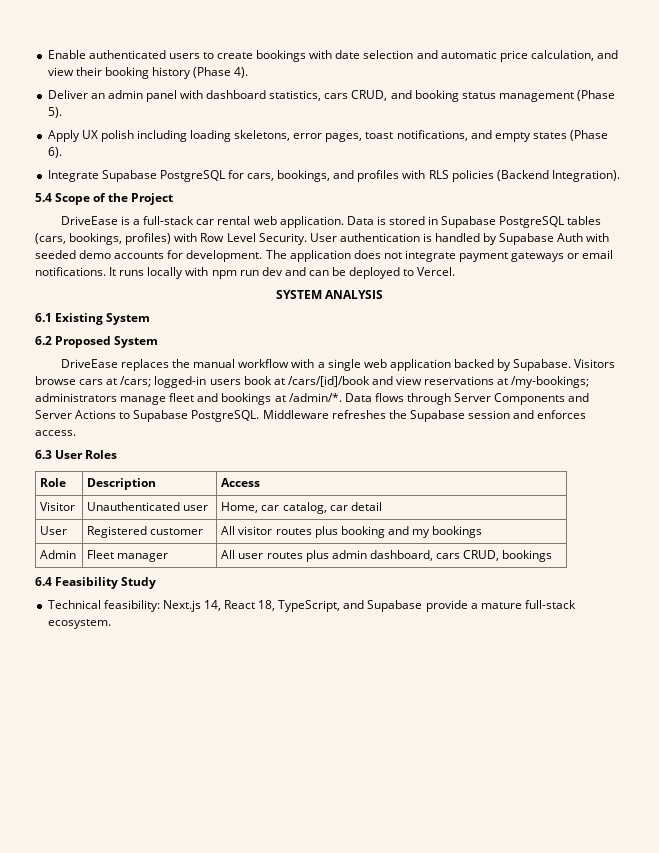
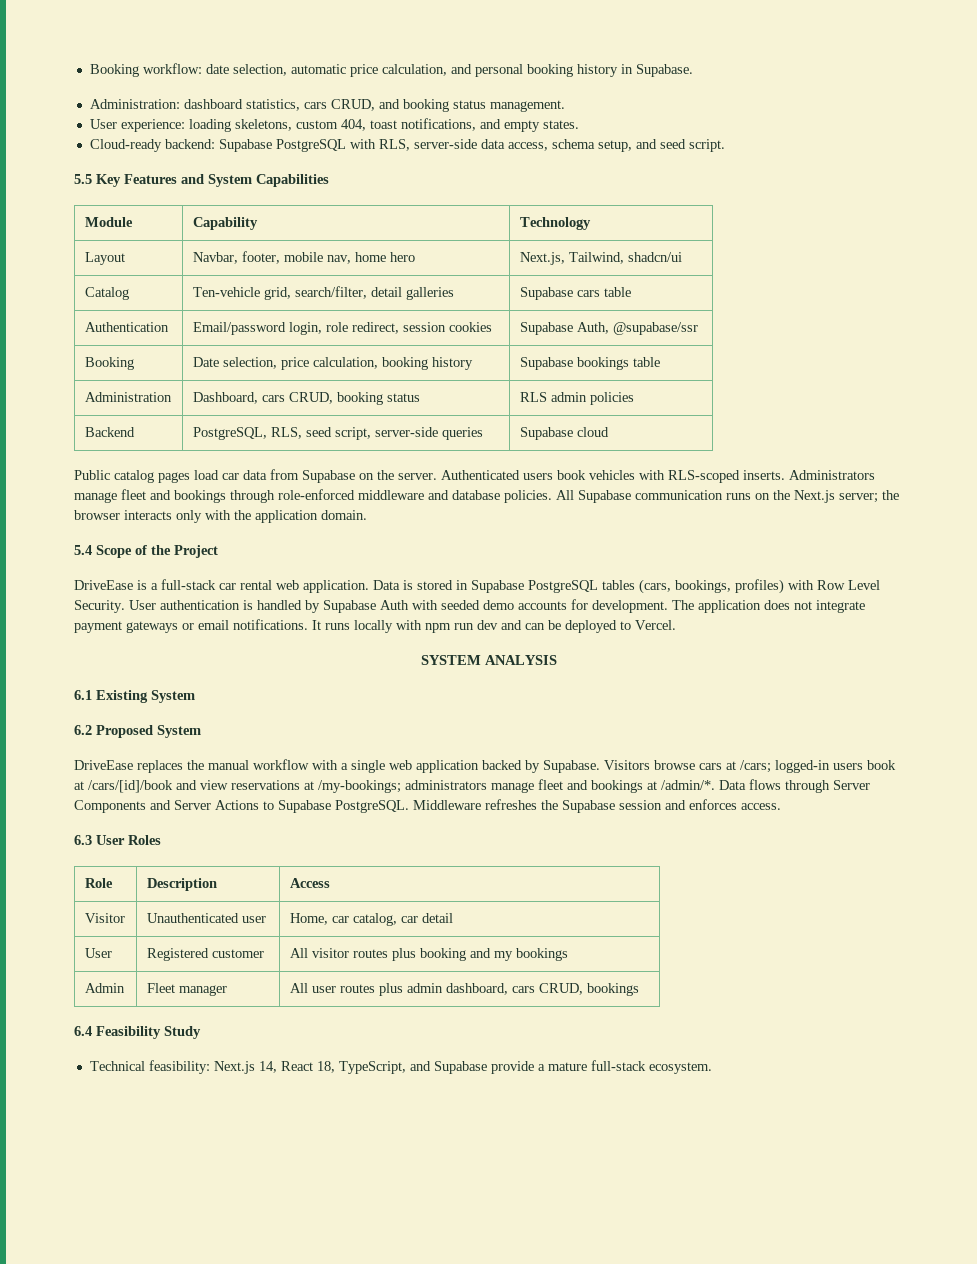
[47,50,619,62] [47,67,249,79] [47,90,204,102] Enable authenticated users to create bookings with date selection and automatic price calculation, and view their booking history (Phase 4). // Deliver an admin panel with -> [89,63,693,77] [89,99,180,109] Booking workflow: date selection, automatic price calculation, and personal booking history in Supabase. // Administration:
[498,90,616,102] [47,107,62,118] [47,130,609,142] [47,147,62,158] [47,170,620,182] management (Phase 5). // Apply UX polish including loading skeletons, error pages, toast notifications, and empty states (Phase 6). // Integrate Supabase PostgreSQL for cars, bookings, and profiles with RLS policies (Backend Integration). -> [489,100,565,112] [89,118,579,132] [89,139,725,152] [74,174,329,187] [84,217,133,227] [192,217,258,230] [519,217,591,230] [84,252,125,265] [192,251,415,264] [519,252,682,265] [84,287,129,300] [192,286,454,300] [519,287,631,300] [84,322,169,332] [192,322,492,335] [519,322,698,335] [84,357,134,370] [192,357,473,370] [519,357,660,370] [84,392,172,402] [192,392,420,405] [519,392,634,405] [84,427,135,437] [192,427,483,440] [519,427,609,440] [74,469,875,483] [74,489,899,503] [74,510,367,523] management. // User experience: loading skeletons, custom 404, toast notifications, and empty states. // Cloud-ready backend: Supabase PostgreSQL with RLS, server-side data access, schema setup, and seed script. // 5.5 Key Features and System Capabilities // Module | Capability | Technology // Layout | Navbar, footer, mobile nav, home hero | Next.js, Tailwind, shadcn/ui // Catalog | Ten-vehicle grid, search/filter, detail galleries | Supabase cars table // Authentication | Email/password login, role redirect, session cookies | Supabase Auth, @supabase/ssr // Booking | Date selection, price calculation, booking history | Supabase bookings table // Administration | Dashboard, cars CRUD, booking status | RLS admin policies // Backend | PostgreSQL, RLS, seed script, server-side queries | Supabase cloud // Public catalog pages load car data from Supabase on the server. Authenticated users book vehicles with RLS-scoped inserts. Administrators manage fleet and bookings through role-enforced middleware and database policies. All Supabase communication runs on the Next.js server; the browser interacts only with the application domain.

